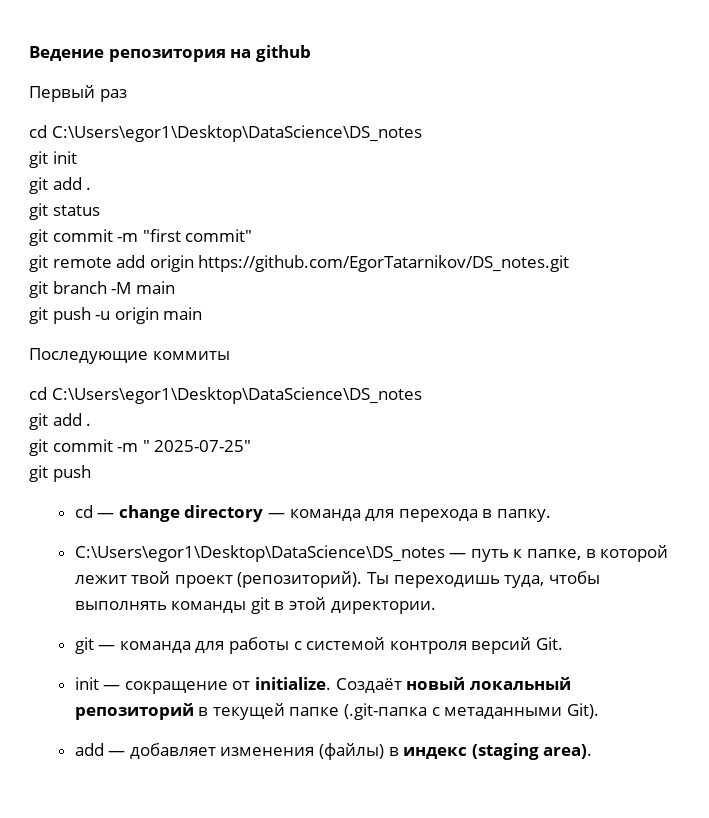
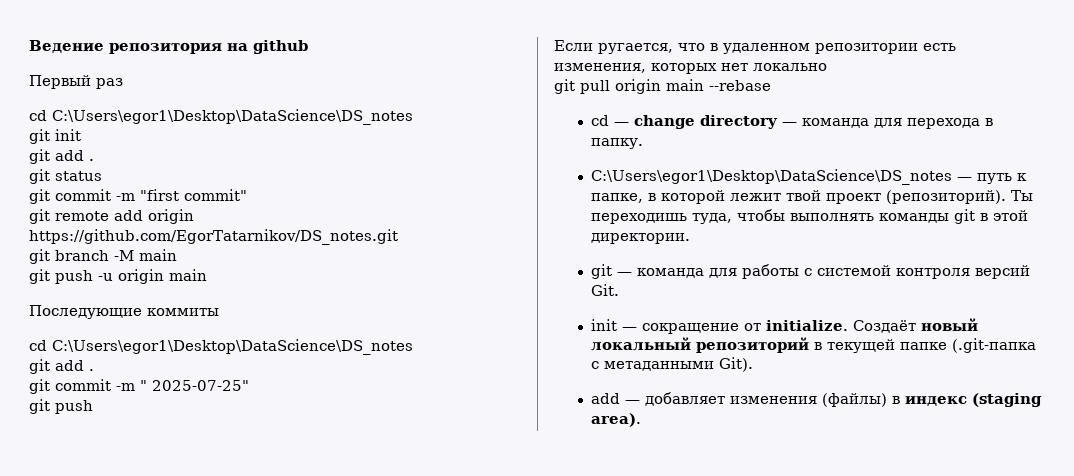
(91, 473) none -> [554,40,956,54] [554,63,827,74] [554,79,771,94] // Если ругается, что в удаленном репозитории есть изменения, которых нет локально // git pull origin main --rebase

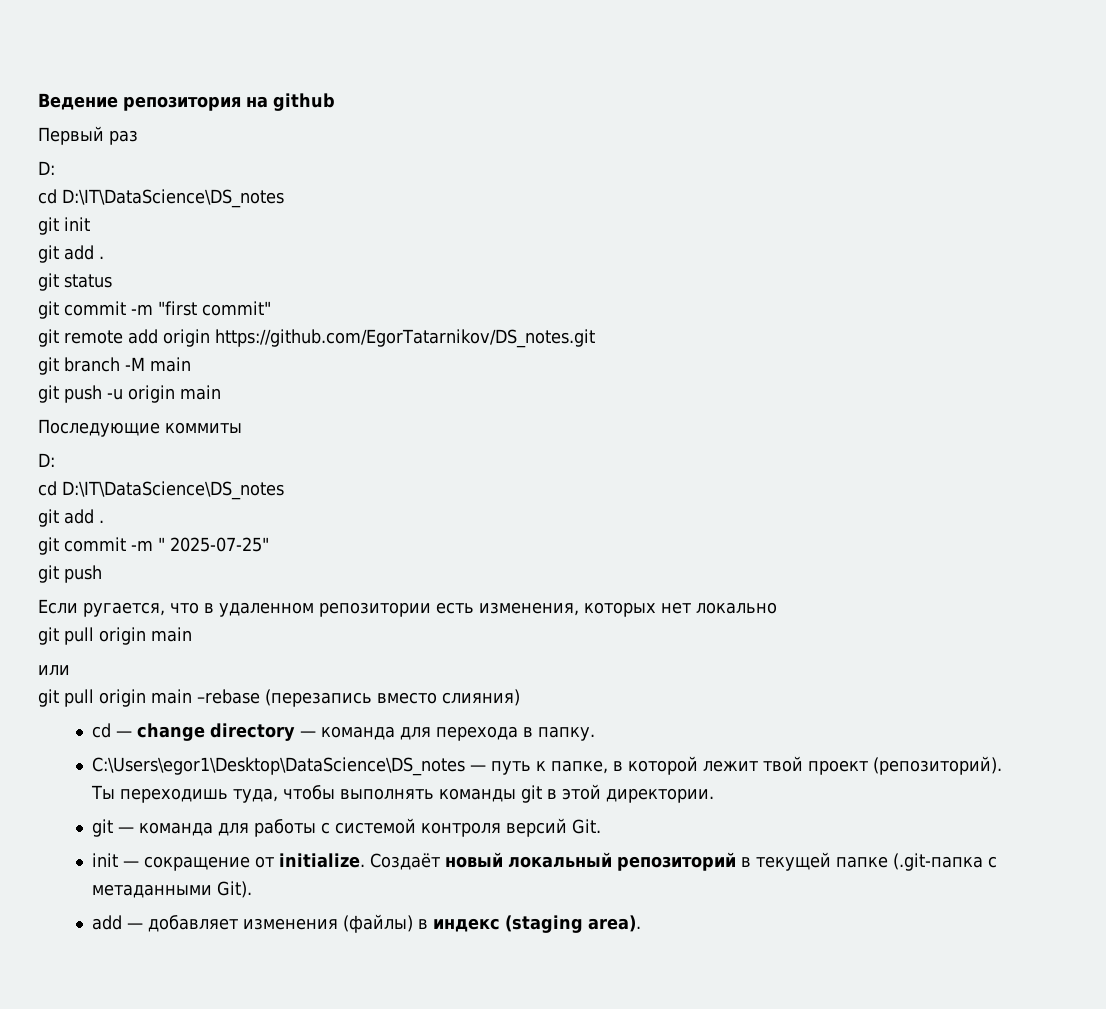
[29,109,413,125] // cd C:\Users\egor1\Desktop\DataScience\DS_notes -> [38,161,55,175] [38,189,284,208] // D: // cd D:\IT\DataScience\DS_notes
[29,339,413,355] // cd C:\Users\egor1\Desktop\DataScience\DS_notes -> [38,453,55,467] [38,481,284,500] // D: // cd D:\IT\DataScience\DS_notes
[709,80,771,91] --rebase -> [38,665,70,675] [38,689,520,707] // или // git pull origin main –rebase (перезапись вместо слияния)

